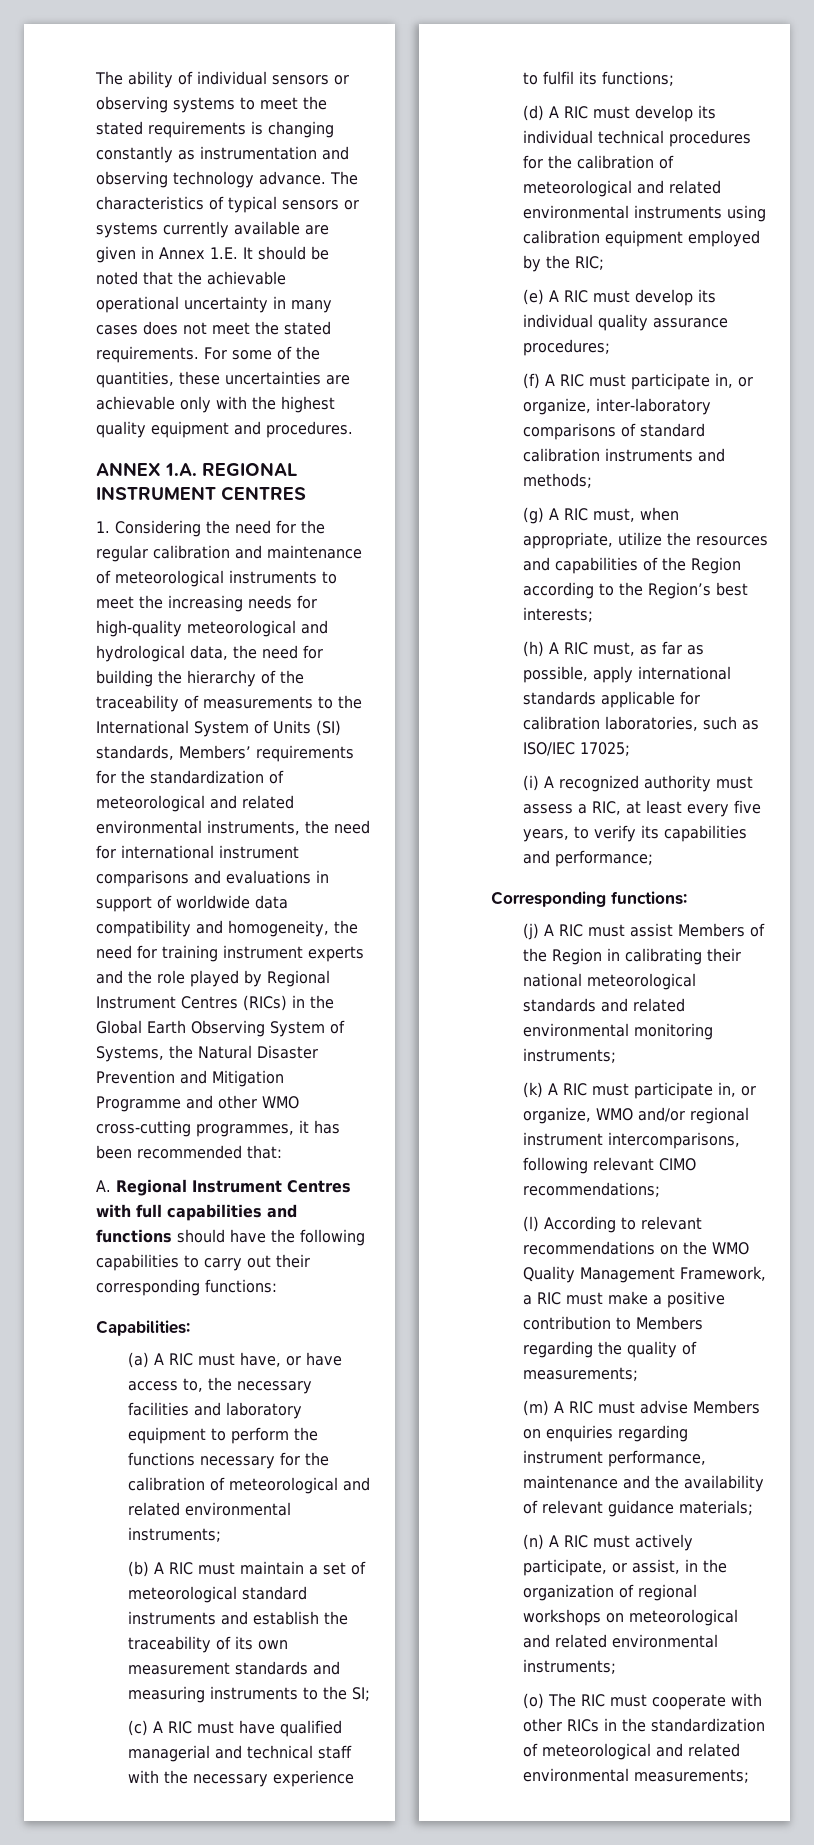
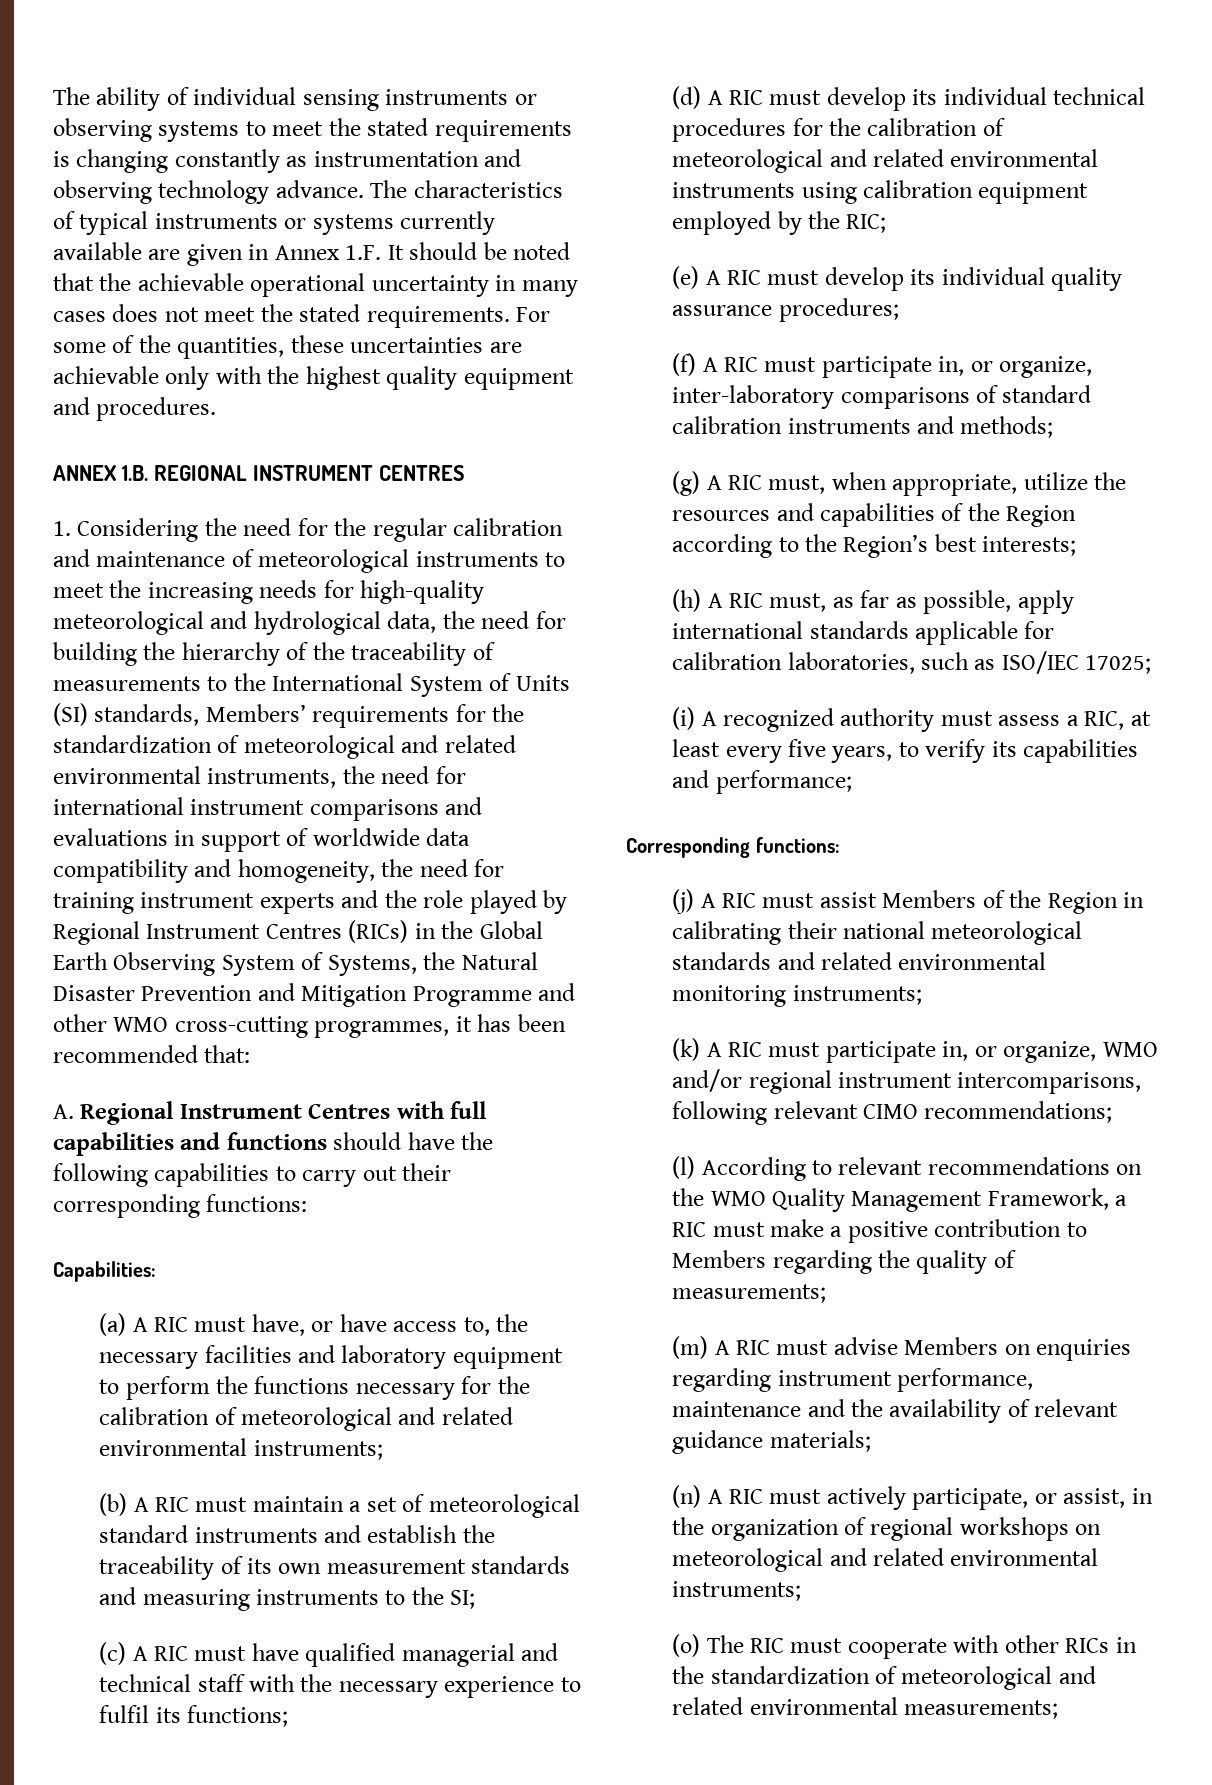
[272,75,329,85] sensors -> [302,89,509,111] sensing instruments
[282,200,339,210] sensors -> [154,213,278,229] instruments
[210,247,238,259] 1.E. -> [345,245,382,260] 1.F.
[165,463,197,476] 1.A. -> [121,465,148,481] 1.B.

